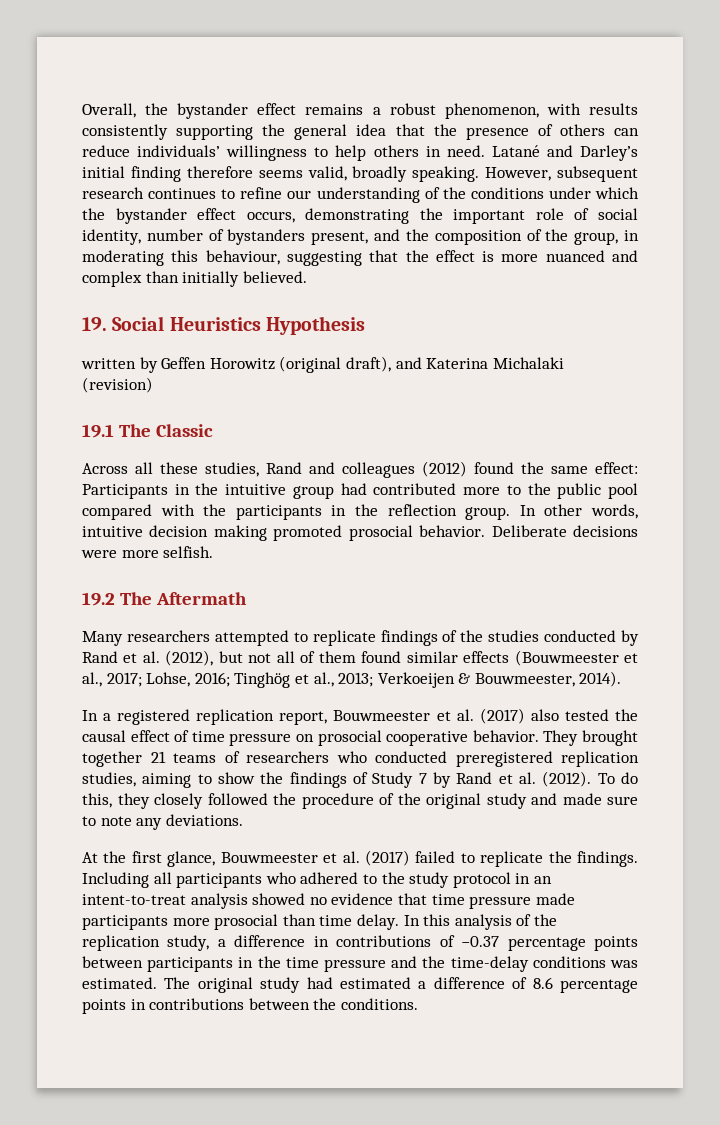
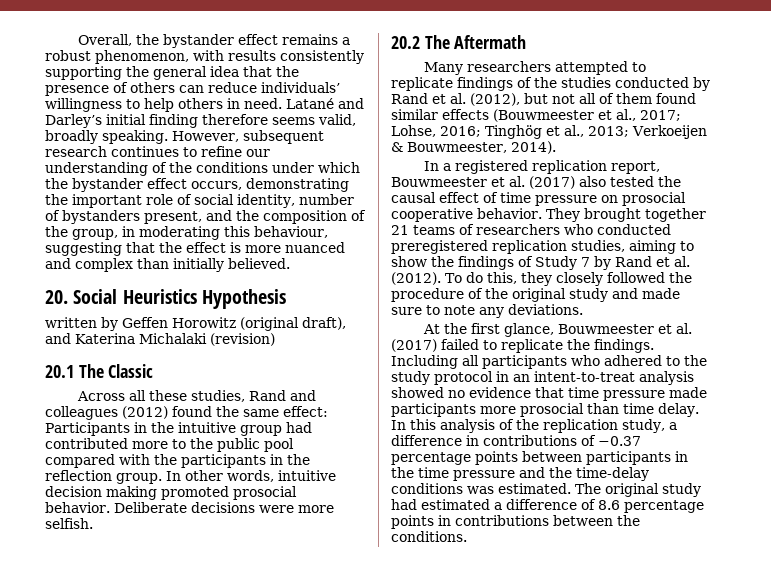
[82,317,107,331] 19. -> [45,290,68,304] 20.
[82,424,114,438] 19.1 -> [45,365,74,378] 20.1
[82,592,115,606] 19.2 -> [391,36,420,49] 20.2

